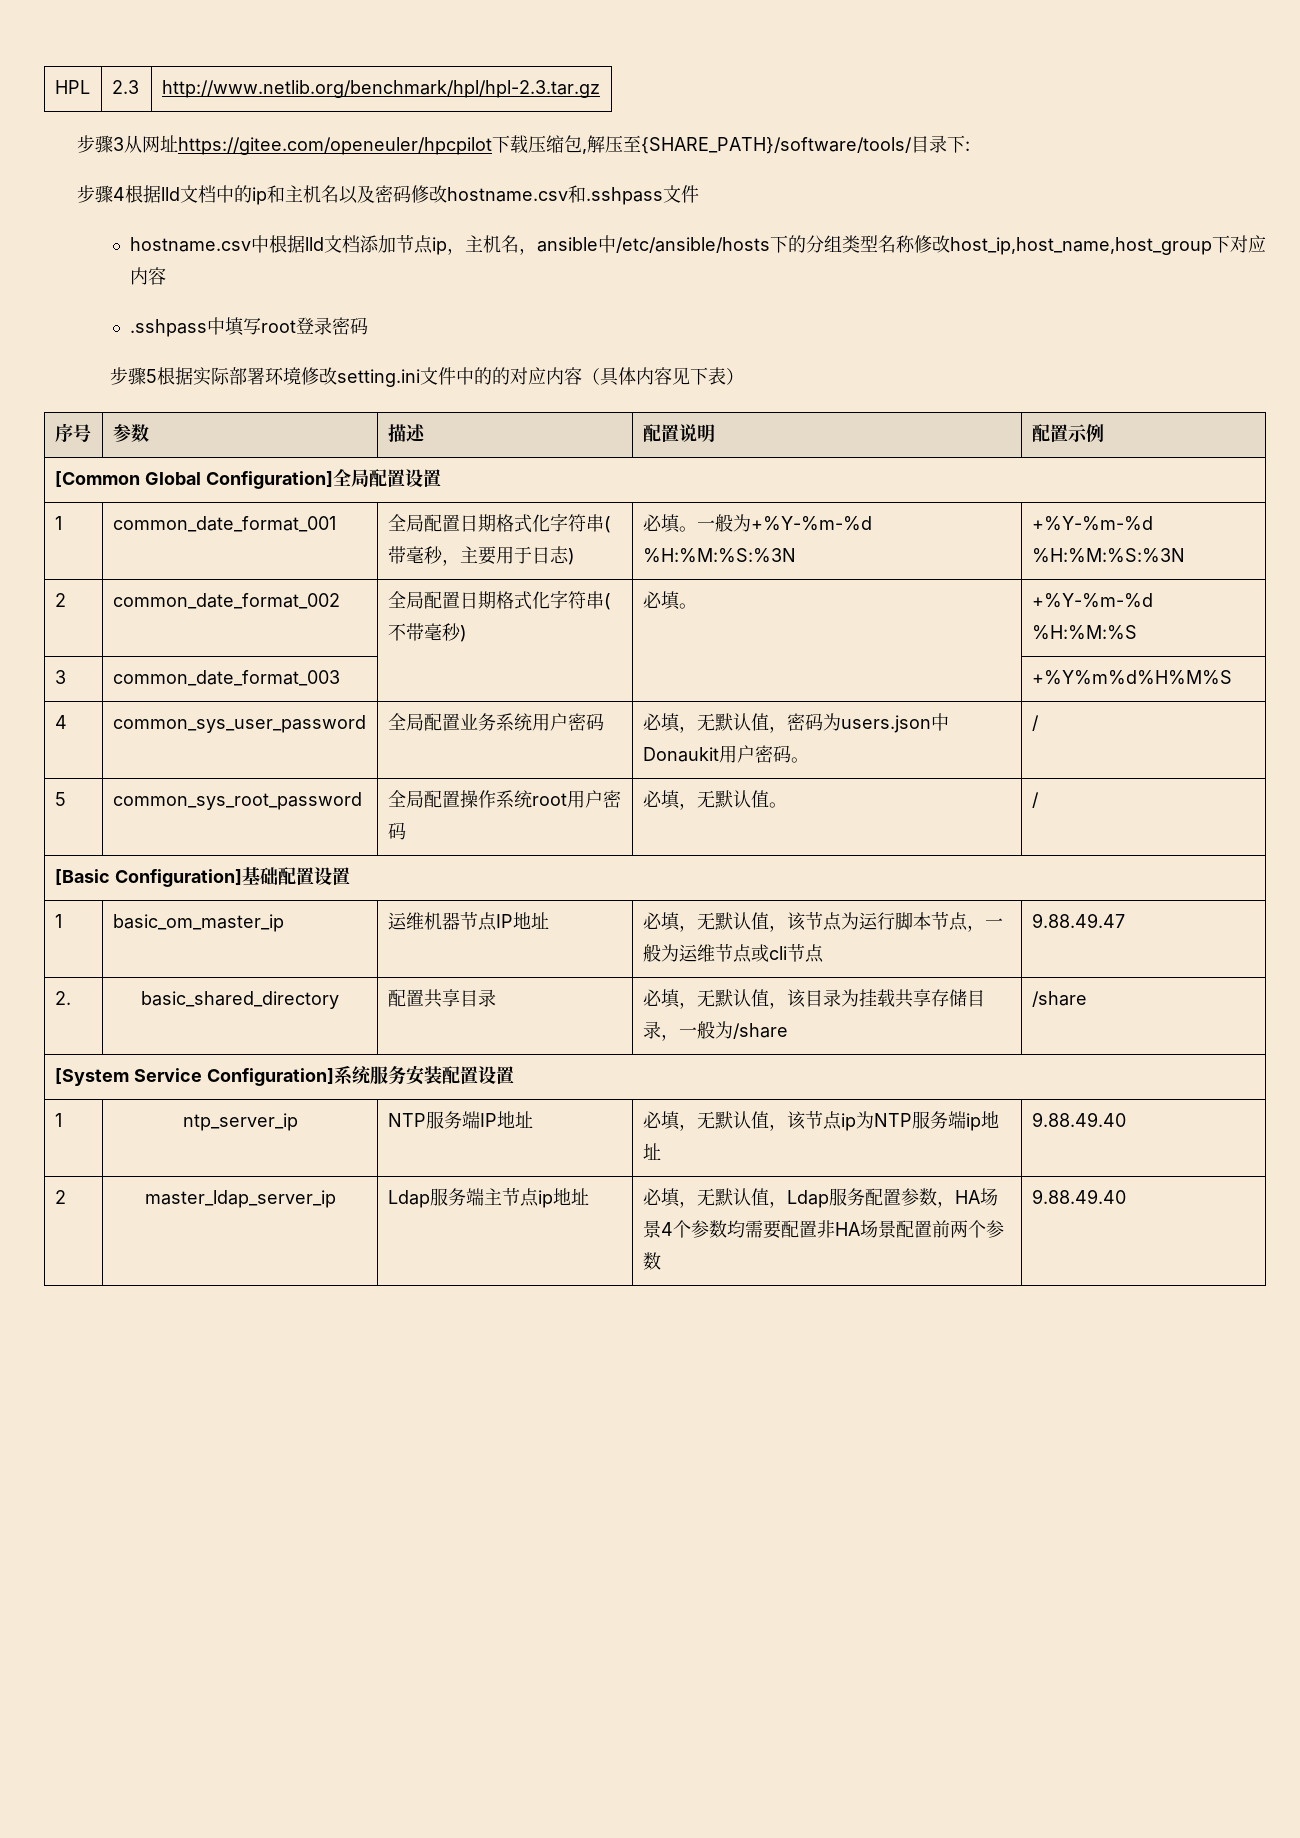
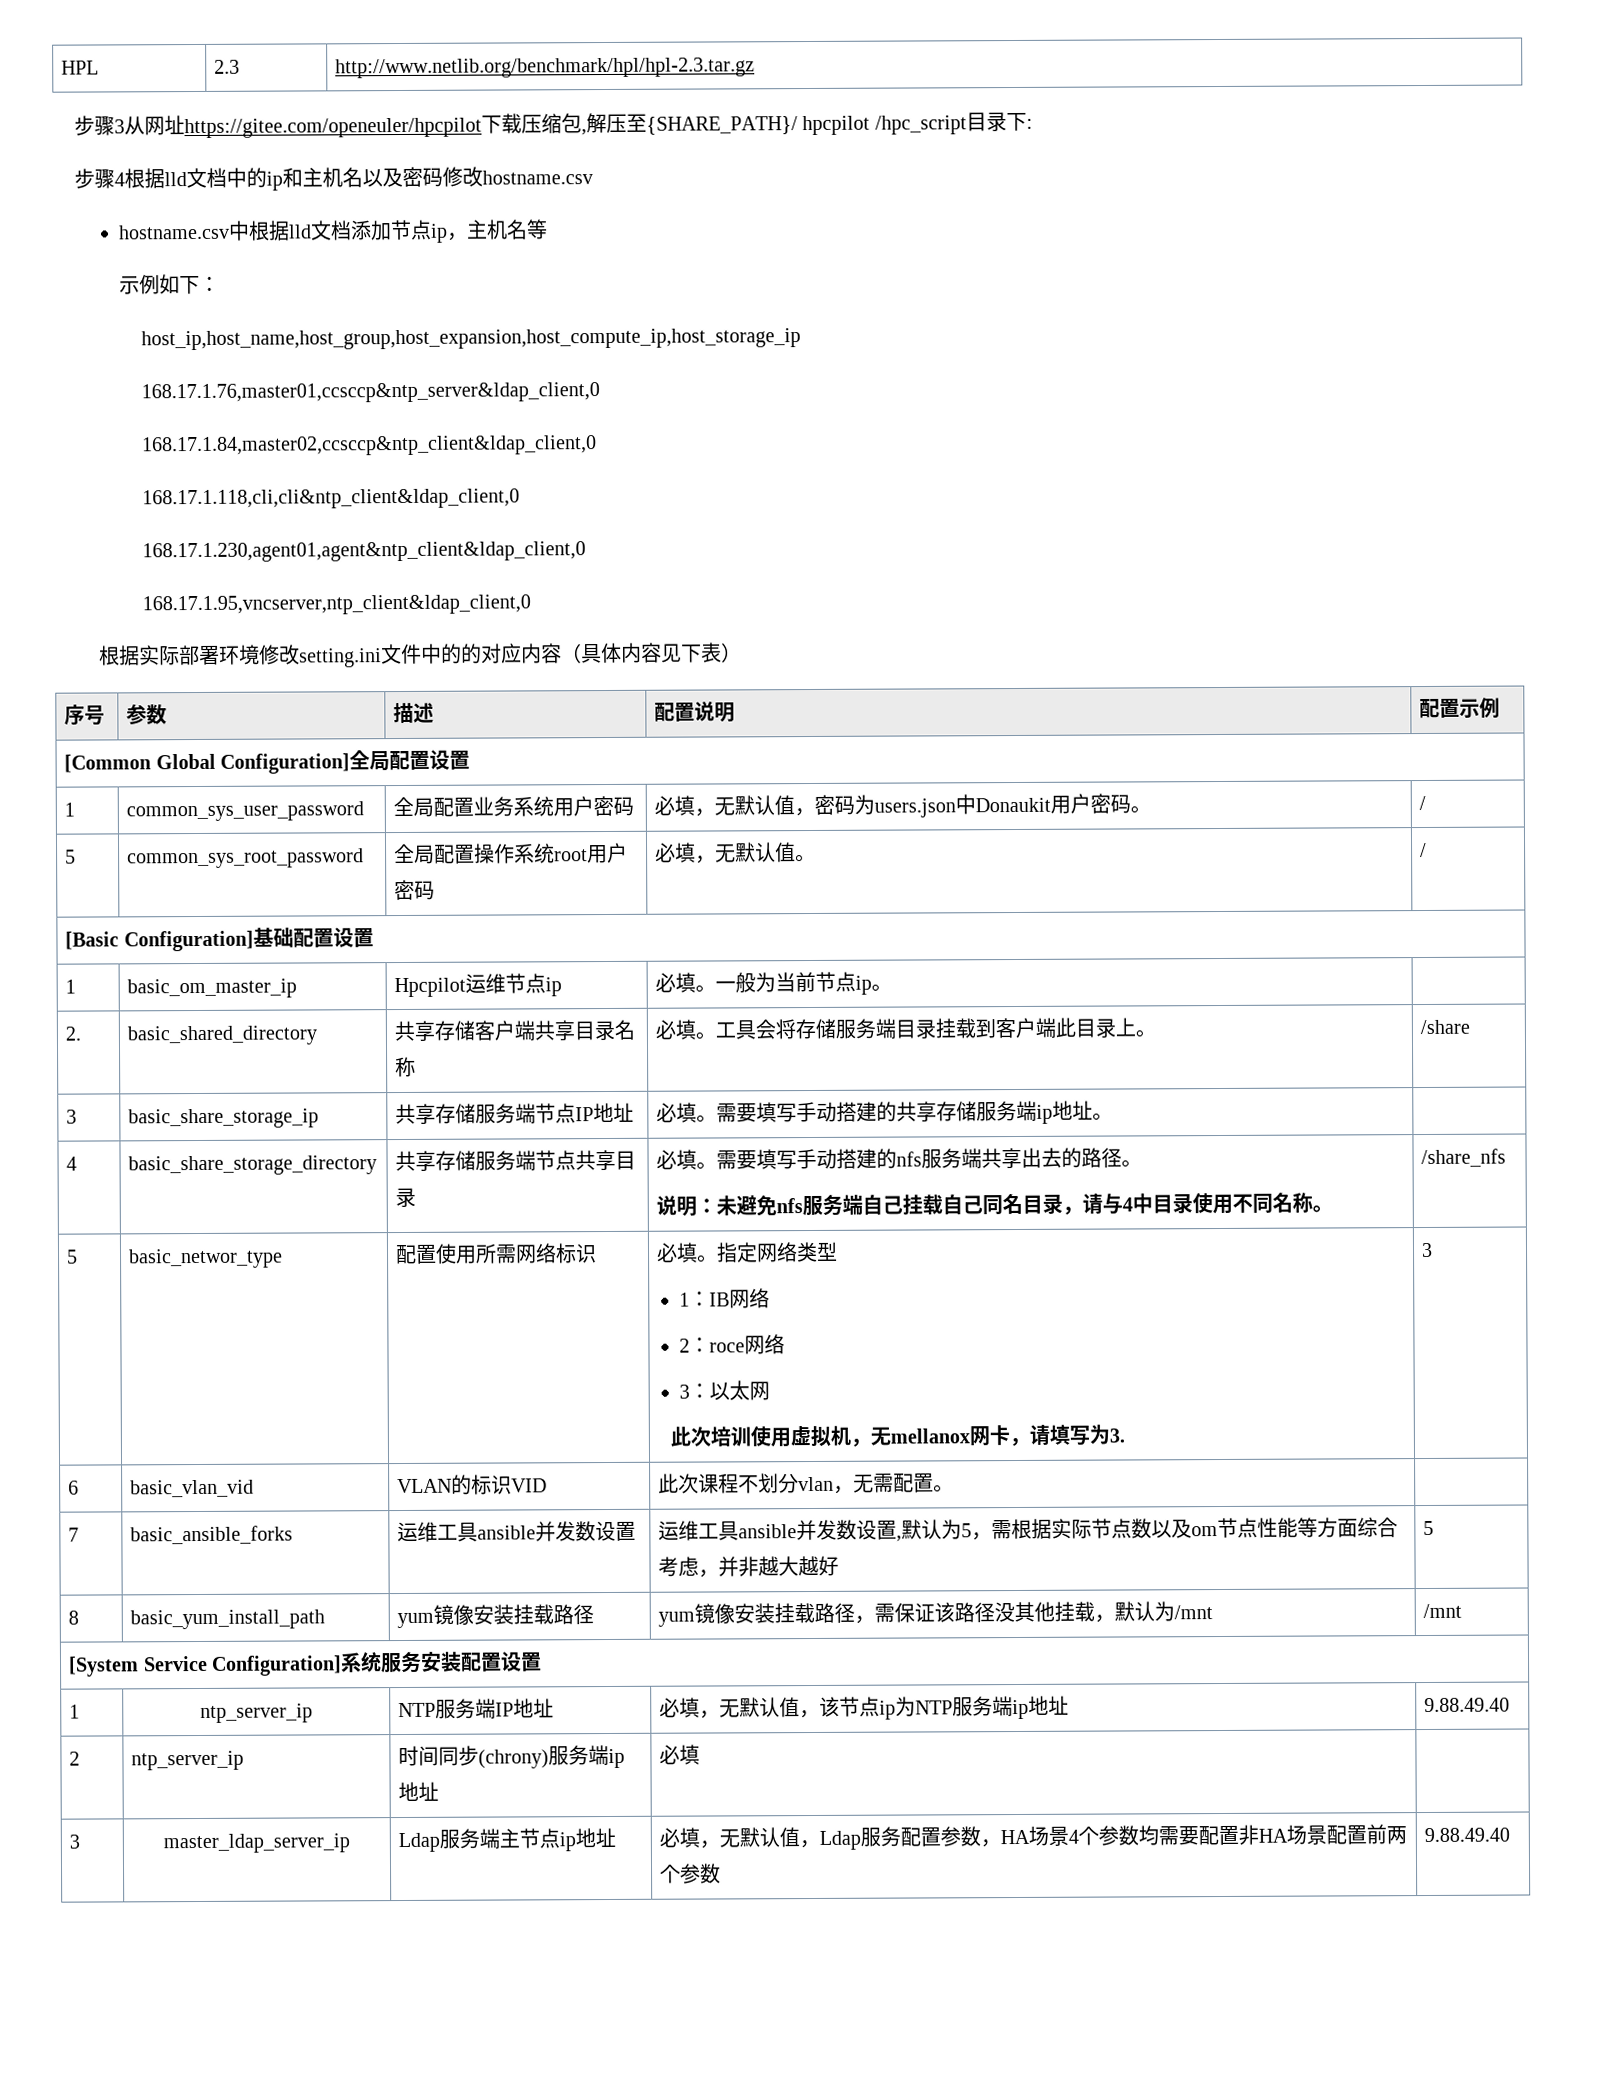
[640,137,912,154] {SHARE_PATH}/software/tools/ -> [646,115,967,136] {SHARE_PATH}/ hpcpilot /hpc_script
[567,185,699,205] 和.sshpass文件 -> (594, 177) none
[518,235,1266,255] [129,267,166,285] [129,317,368,337] [109,367,157,385] ，ansible中/etc/ansible/hosts下的分组类型名称修改host_ip,host_name,host_group下对应内容 // .sshpass中填写root登录密码 // 步骤5 -> [526,219,549,240] [119,274,221,295] [141,328,802,351] [141,382,601,404] [142,435,598,457] [142,488,521,510] [142,541,587,563] [142,594,532,616] 等 // 示例如下： // host_ip,host_name,host_group,host_expansion,host_compute_ip,host_storage_ip // 168.17.1.76,master01,ccsccp&ntp_server&ldap_client,0 // 168.17.1.84,master02,ccsccp&ntp_client&ldap_client,0 // 168.17.1.118,cli,cli&ntp_client&ldap_client,0 // 168.17.1.230,agent01,agent&ntp_client&ldap_client,0 // 168.17.1.95,vncserver,ntp_client&ldap_client,0 //
[112,516,336,532] [387,513,611,533] [387,546,575,566] [642,514,872,533] [642,548,796,563] [1031,516,1153,531] [1031,548,1185,563] [54,593,66,607] [112,593,340,609] [387,590,611,610] [387,623,467,642] [642,591,697,610] [1031,593,1153,608] [1031,625,1137,640] [54,670,66,684] [112,670,340,686] [1031,670,1232,685] [54,715,67,729] | common_date_format_001 | 全局配置日期格式化字符串(带毫秒，主要用于日志) | 必填。一般为+%Y-%m-%d %H:%M:%S:%3N | +%Y-%m-%d %H:%M:%S:%3N // 2 | common_date_format_002 | 全局配置日期格式化字符串(不带毫秒) | 必填。 | +%Y-%m-%d %H:%M:%S // 3 | common_date_format_003 | | | +%Y%m%d%H%M%S // 4 -> (76, 809) none
[387,912,549,931] [642,912,1003,932] [642,944,824,963] [1031,913,1125,928] [54,991,71,1005] [141,991,339,1009] [387,989,496,1008] [642,989,985,1009] [642,1021,788,1041] [1031,991,1087,1007] 运维机器节点IP地址 | 必填，无默认值，该节点为运行脚本节点，一般为运维节点或cli节点 | 9.88.49.47 // 2. | basic_shared_directory | 配置共享目录 | 必填，无默认值，该目录为挂载共享存储目录，一般为/share | /share -> [394,973,563,998] [655,971,893,995] [65,1026,82,1041] [127,1025,318,1046] [394,1019,636,1042] [395,1056,417,1078] [655,1017,1157,1040] [1420,1019,1471,1035] [66,1109,78,1124] [128,1108,320,1129] [395,1102,635,1125] [656,1100,1114,1124] [66,1156,78,1171] [128,1155,378,1176] [395,1149,637,1172] [395,1187,417,1208] [656,1147,1143,1170] [656,1192,1334,1217] [1421,1148,1507,1168] [66,1249,79,1264] [128,1248,284,1269] [395,1243,598,1265] [656,1241,839,1263] [679,1288,771,1309] [679,1334,786,1355] [679,1380,771,1401] [670,1424,1126,1448] [1421,1242,1434,1258] [68,1480,80,1495] [130,1479,255,1498] [397,1474,548,1495] [658,1473,955,1494] [68,1527,80,1542] [130,1525,294,1545] [397,1520,637,1543] [658,1517,1399,1542] [658,1555,840,1578] [1423,1520,1435,1536] [68,1610,80,1625] [130,1609,326,1630] [397,1604,595,1629] [658,1601,1214,1627] [1423,1603,1463,1619] Hpcpilot运维节点ip | 必填。一般为当前节点ip。 | // 2. | basic_shared_directory | 共享存储客户端共享目录名称 | 必填。工具会将存储服务端目录挂载到客户端此目录上。 | /share // 3 | basic_share_storage_ip | 共享存储服务端节点IP地址 | 必填。需要填写手动搭建的共享存储服务端ip地址。 | // 4 | basic_share_storage_directory | 共享存储服务端节点共享目录 | 必填。需要填写手动搭建的nfs服务端共享出去的路径。 // 说明：未避免nfs服务端自己挂载自己同名目录，请与4中目录使用不同名称。 | /share_nfs // 5 | basic_networ_type | 配置使用所需网络标识 | 必填。指定网络类型 // 1：IB网络 // 2：roce网络 // 3：以太网 // 此次培训使用虚拟机，无mellanox网卡，请填写为3. | 3 // 6 | basic_vlan_vid | VLAN的标识VID | 此次课程不划分vlan，无需配置。 | // 7 | basic_ansible_forks | 运维工具ansible并发数设置 | 运维工具ansible并发数设置,默认为5，需根据实际节点数以及om节点性能等方面综合考虑，并非越大越好 | 5 // 8 | basic_yum_install_path | yum镜像安装挂载路径 | yum镜像安装挂载路径，需保证该路径没其他挂载，默认为/mnt | /mnt
(66, 1197) none -> [131,1750,245,1771] [398,1744,626,1769] [398,1781,440,1802] [659,1744,701,1765] [69,1834,81,1849] | ntp_server_ip | 时间同步(chrony)服务端ip地址 | 必填 | // 3

